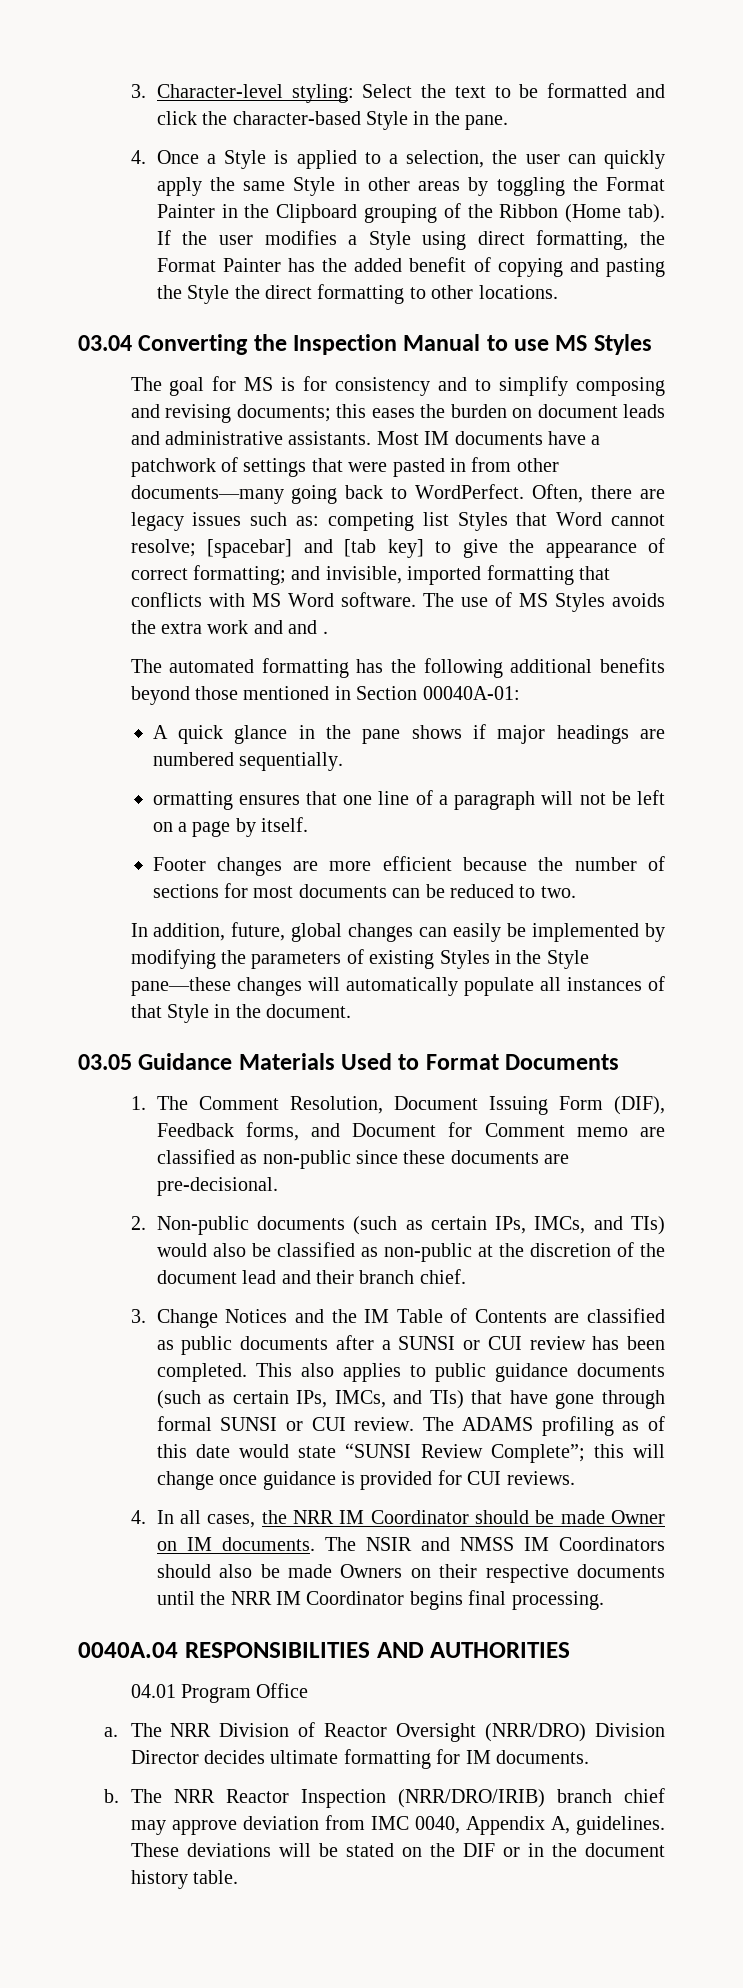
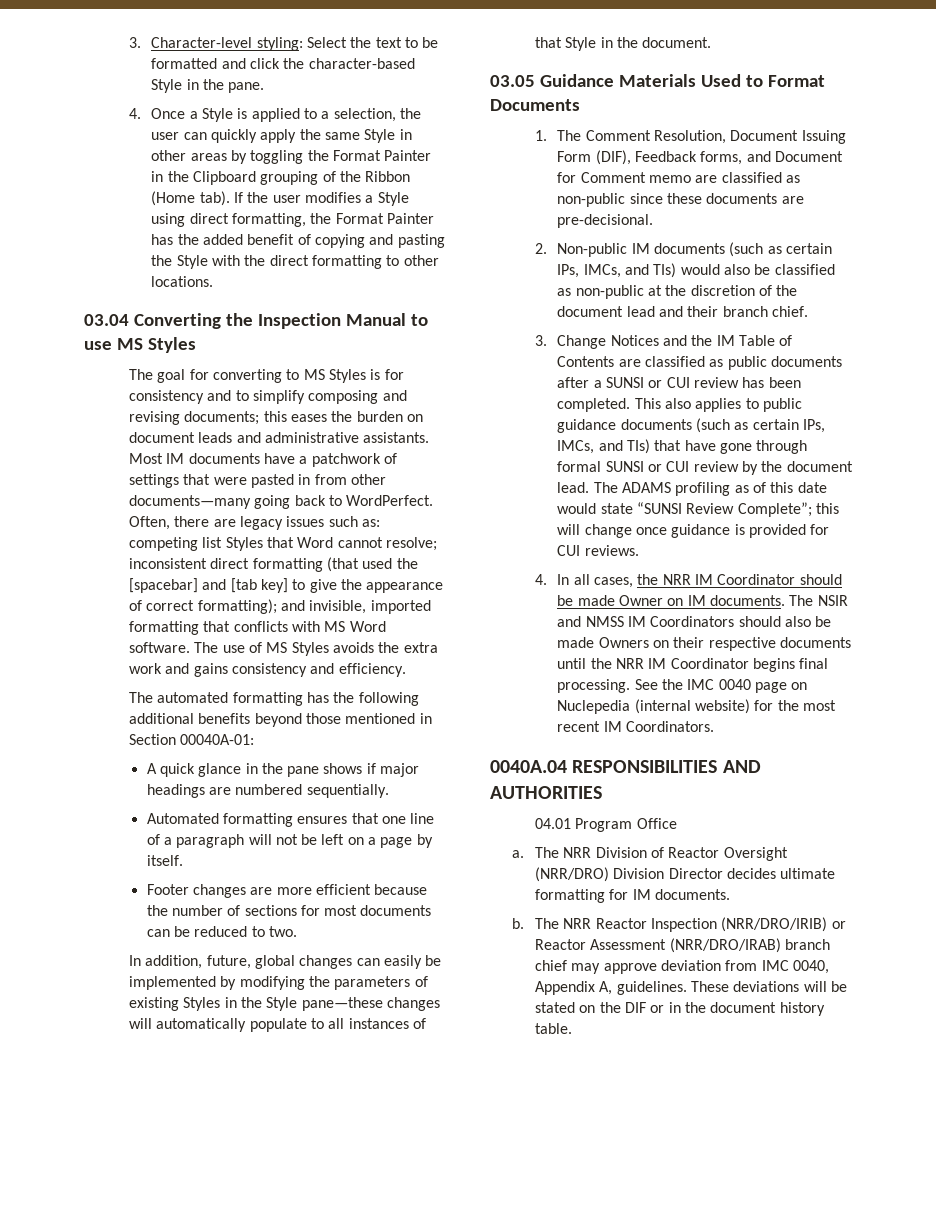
(230, 294) none -> [212,255,241,266] with
[244,377,274,391] MS -> [212,369,366,383] converting to MS Styles
(196, 548) none -> [128,557,418,572] inconsistent direct formatting (that used the
[192,565,286,585] formatting; -> [197,599,277,614] formatting);
[288,620,328,634] and . -> [193,663,406,677] gains consistency and efficiency.
[152,791,233,810] ormatting -> [146,813,293,827] Automated formatting
(534, 986) none -> [310,1018,324,1029] to
(249, 1225) none -> [631,243,650,254] IM
[354,1417,415,1431] review. -> [693,461,853,475] [557,482,590,493] review by the document lead.
(604, 1600) none -> [634,679,808,693] [557,699,837,714] [557,721,715,732] See the IMC 0040 page on Nuclepedia (internal website) for the most recent IM Coordinators.
(545, 1798) none -> [831,921,846,929] [534,938,781,953] or Reactor Assessment (NRR/DRO/IRAB)

